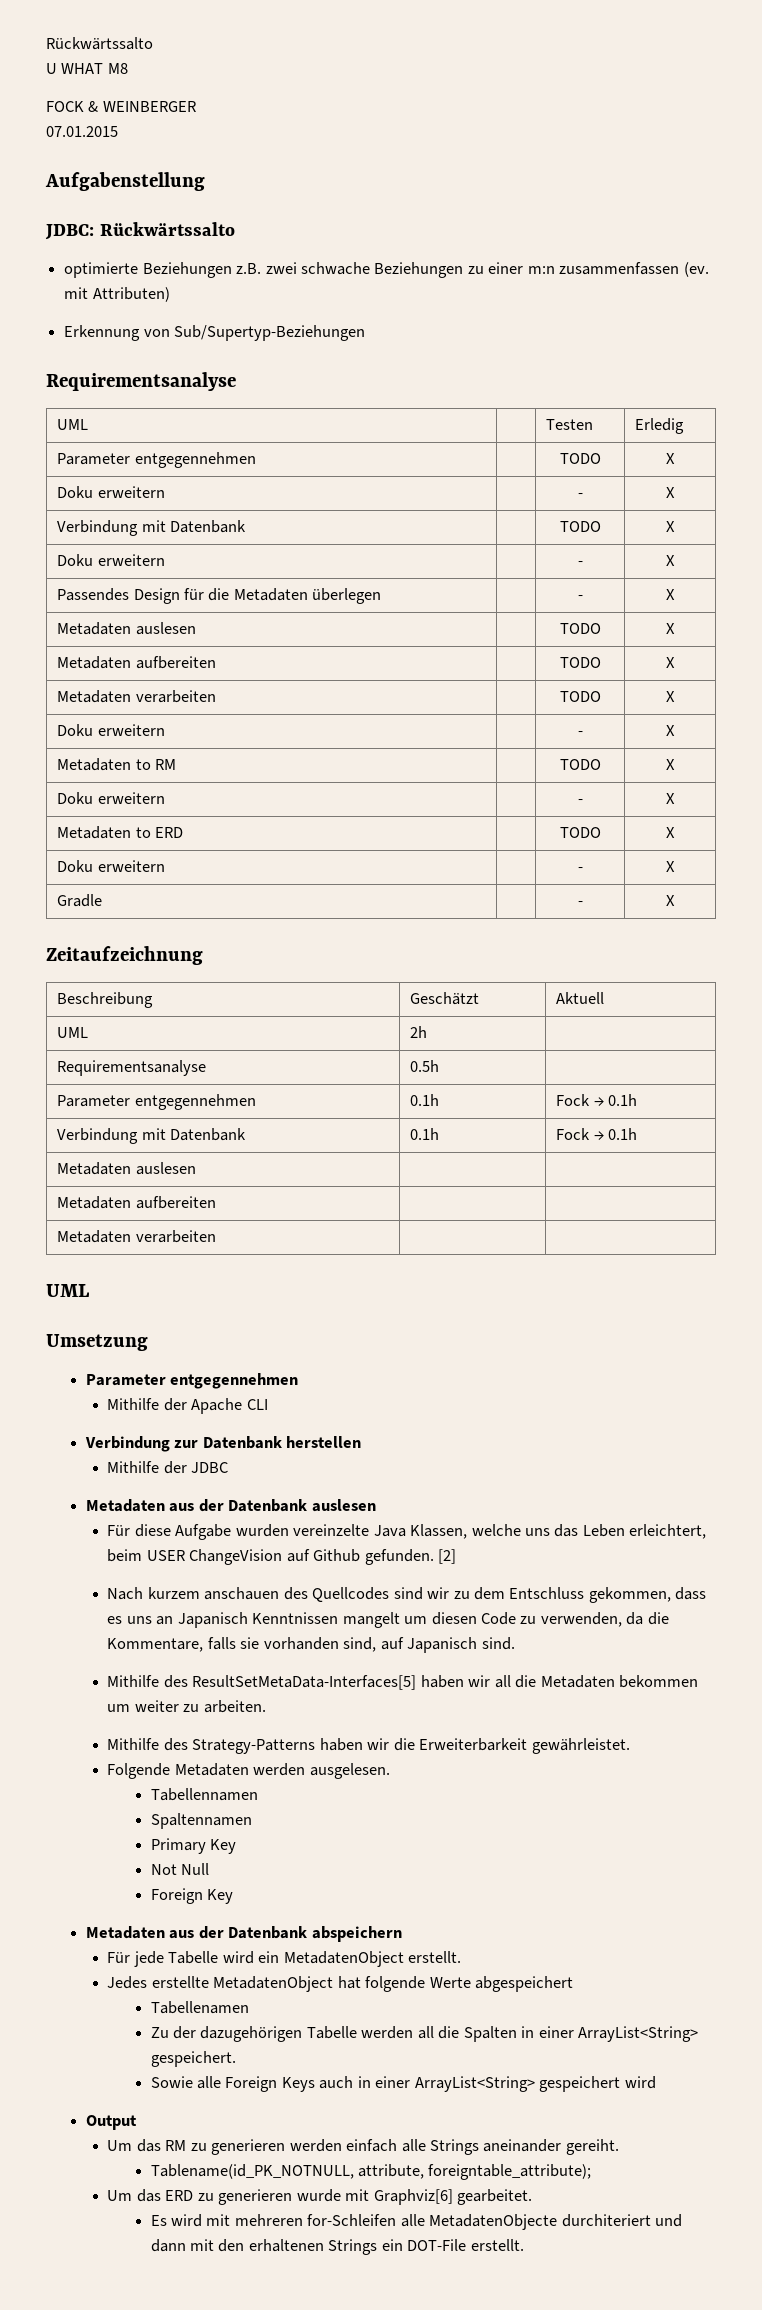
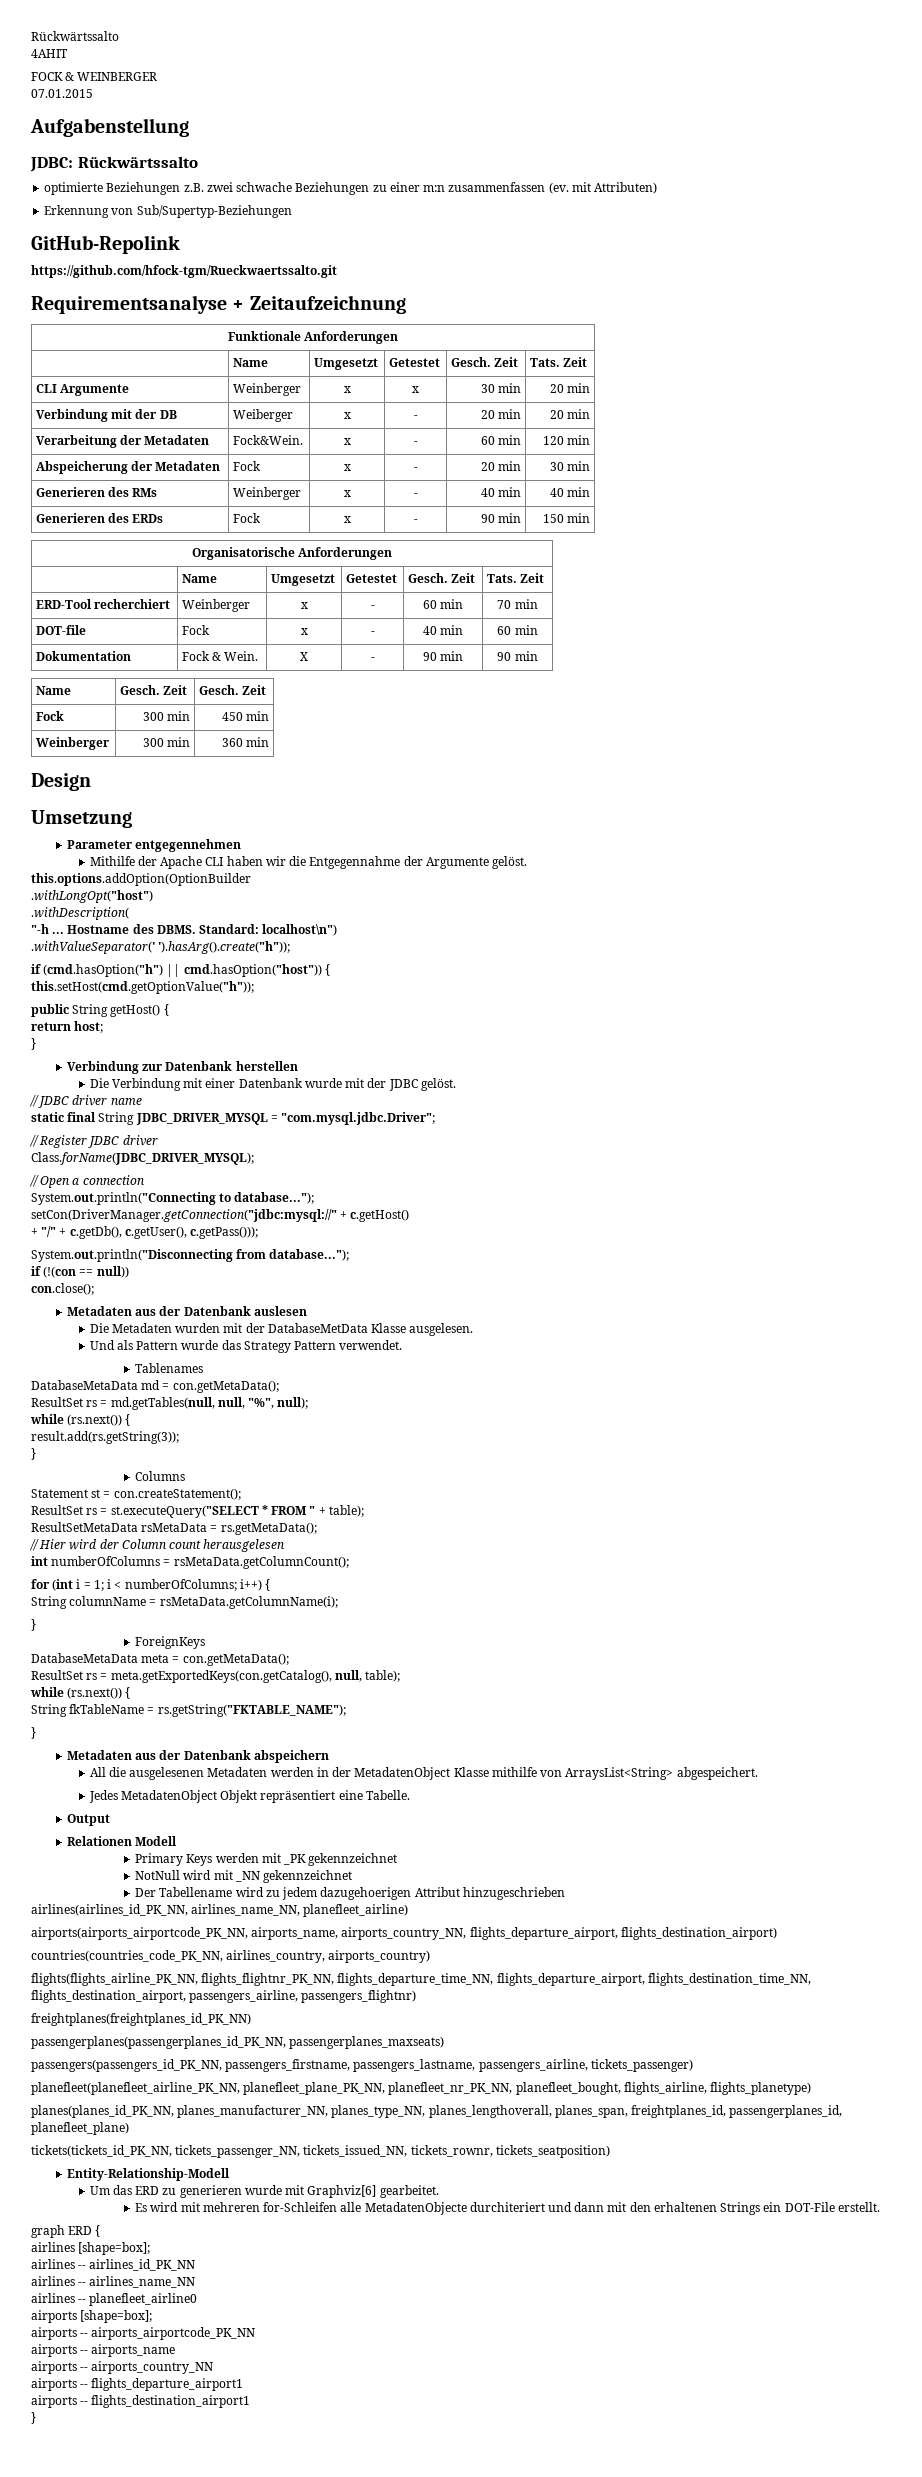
[46,37,153,50] [46,63,128,74] Rückwärtssalto // U WHAT M8 -> [31,31,119,41] [31,49,68,58] Rückwärtssalto // 4AHIT
[46,372,236,391] [57,419,89,430] [546,419,594,430] [635,418,685,434] [57,452,256,468] [559,453,601,464] [666,453,675,464] [57,486,165,498] [577,493,583,498] [666,487,675,498] [57,520,246,536] [559,521,601,532] [666,521,675,532] [57,554,165,566] [577,561,583,566] [666,555,675,566] [57,588,382,604] [577,595,583,600] [666,589,675,600] [57,622,196,635] [559,623,601,634] [666,623,675,634] [57,656,216,669] [559,657,601,668] [666,657,675,668] [57,690,216,703] [559,691,601,702] [666,691,675,702] [57,724,165,736] [577,731,583,736] [666,725,675,736] [57,758,176,771] [559,759,601,770] [666,759,675,770] [57,792,165,804] [577,799,583,804] [666,793,675,804] [57,826,183,839] [559,827,601,838] [666,827,675,838] [57,860,165,872] [577,867,583,872] [666,861,675,872] [57,894,103,907] [577,901,583,906] [666,895,675,906] [46,946,203,965] [57,992,154,1008] [410,992,480,1005] [556,992,605,1004] [57,1027,89,1038] [410,1026,428,1038] [57,1060,207,1076] [410,1060,440,1072] [57,1094,256,1110] [410,1094,440,1106] [556,1094,637,1106] [57,1128,246,1144] [410,1128,440,1140] [556,1128,637,1140] [57,1162,196,1175] [57,1196,216,1209] [57,1230,216,1243] [46,1284,89,1297] // Requirementsanalyse // UML | | Testen | Erledig // Parameter entgegennehmen | | TODO | X // Doku erweitern | | - | X // Verbindung mit Datenbank | | TODO | X // Doku erweitern | | - | X // Passendes Design für die Metadaten überlegen | | - | X // Metadaten auslesen | | TODO | X // Metadaten aufbereiten | | TODO | X // Metadaten verarbeiten | | TODO | X // Doku erweitern | | - | X // Metadaten to RM | | TODO | X // Doku erweitern | | - | X // Metadaten to ERD | | TODO | X // Doku erweitern | | - | X // Gradle | | - | X // Zeitaufzeichnung // Beschreibung | Geschätzt | Aktuell // UML | 2h | // Requirementsanalyse | 0.5h | // Parameter entgegennehmen | 0.1h | Fock → 0.1h // Verbindung mit Datenbank | 0.1h | Fock → 0.1h // Metadaten auslesen | | // Metadaten aufbereiten | | // Metadaten verarbeiten | | // UML -> [31,235,180,254] [31,265,337,278] [31,295,406,314] [227,331,399,344] [233,358,269,367] [314,358,379,370] [389,358,441,367] [451,357,519,367] [530,357,588,367] [36,384,130,396] [233,383,302,396] [343,386,351,393] [412,386,419,393] [480,383,521,393] [549,383,590,393] [36,409,177,422] [233,409,294,422] [343,412,351,419] [413,415,418,419] [480,409,521,419] [549,409,590,419] [36,435,210,448] [233,435,304,445] [343,438,351,445] [413,441,418,445] [480,435,521,445] [542,435,590,445] [36,461,221,474] [233,461,262,471] [343,464,351,471] [413,467,418,471] [480,461,521,471] [549,461,590,471] [36,487,158,497] [233,487,302,500] [343,490,351,497] [413,493,418,497] [480,487,521,497] [549,487,590,497] [36,513,164,523] [233,513,262,523] [343,516,351,523] [413,519,418,523] [480,513,521,523] [542,513,590,523] [191,547,393,560] [182,574,218,583] [271,574,336,586] [346,574,398,583] [408,573,476,583] [487,573,545,583] [36,599,171,609] [182,599,251,612] [300,602,308,609] [370,605,375,609] [422,599,464,609] [497,599,538,609] [36,625,87,635] [182,625,211,635] [300,628,308,635] [370,631,375,635] [422,625,464,635] [497,625,538,635] [36,651,132,661] [182,651,259,661] [300,652,308,661] [370,657,375,661] [422,651,464,661] [497,651,538,661] [36,686,72,695] [120,685,188,695] [199,685,267,695] [36,711,65,721] [142,711,190,721] [221,711,269,721] [36,737,111,750] [142,737,190,747] [221,737,269,747] [31,773,91,791] // GitHub-Repolink // https://github.com/hfock-tgm/Rueckwaertssalto.git // Requirementsanalyse + Zeitaufzeichnung // Funktionale Anforderungen // | Name | Umgesetzt | Getestet | Gesch. Zeit | Tats. Zeit // CLI Argumente | Weinberger | x | x | 30 min | 20 min // Verbindung mit der DB | Weiberger | x | - | 20 min | 20 min // Verarbeitung der Metadaten | Fock&Wein. | x | - | 60 min | 120 min // Abspeicherung der Metadaten | Fock | x | - | 20 min | 30 min // Generieren des RMs | Weinberger | x | - | 40 min | 40 min // Generieren des ERDs | Fock | x | - | 90 min | 150 min // Organisatorische Anforderungen // | Name | Umgesetzt | Getestet | Gesch. Zeit | Tats. Zeit // ERD-Tool recherchiert | Weinberger | x | - | 60 min | 70 min // DOT-file | Fock | x | - | 40 min | 60 min // Dokumentation | Fock & Wein. | X | - | 90 min | 90 min // Name | Gesch. Zeit | Gesch. Zeit // Fock | 300 min | 450 min // Weinberger | 300 min | 360 min // Design
[84,1436,362,1452] [107,1461,229,1474] // Verbindung zur Datenbank herstellen // Mithilfe der JDBC -> [226,856,528,869] [31,873,251,886] [31,890,153,903] [31,907,129,920] [31,924,338,936] [31,941,291,954] [31,964,330,977] [31,981,254,994] [31,1004,169,1017] [31,1021,104,1033] [31,1038,36,1050] [66,1061,298,1074] [89,1078,456,1091] [29,1095,142,1108] [31,1112,436,1125] [29,1135,158,1148] [31,1152,254,1165] [29,1175,144,1188] [31,1192,315,1205] [31,1209,410,1222] [31,1226,259,1239] [31,1249,350,1262] [31,1266,129,1278] [31,1283,94,1295] haben wir die Entgegennahme der Argumente gelöst. // this.options.addOption(OptionBuilder // .withLongOpt("host") // .withDescription( // "-h ... Hostname des DBMS. Standard: localhost\n") // .withValueSeparator(' ').hasArg().create("h")); // if (cmd.hasOption("h") || cmd.hasOption("host")) { // this.setHost(cmd.getOptionValue("h")); // public String getHost() { // return host; // } // Verbindung zur Datenbank herstellen // Die Verbindung mit einer Datenbank wurde mit der JDBC gelöst. // // JDBC driver name // static final String JDBC_DRIVER_MYSQL = "com.mysql.jdbc.Driver"; // // Register JDBC driver // Class.forName(JDBC_DRIVER_MYSQL); // // Open a connection // System.out.println("Connecting to database..."); // setCon(DriverManager.getConnection("jdbc:mysql://" + c.getHost() // + "/" + c.getDb(), c.getUser(), c.getPass())); // System.out.println("Disconnecting from database..."); // if (!(con == null)) // con.close();
[107,1524,707,1540] [107,1549,457,1565] [107,1587,707,1603] [107,1612,669,1628] [107,1637,515,1653] [107,1675,698,1690] [107,1700,266,1713] [107,1738,630,1754] [107,1763,390,1779] [150,1788,258,1801] [150,1813,252,1829] [150,1838,237,1854] [150,1863,210,1875] [150,1888,234,1904] Für diese Aufgabe wurden vereinzelte Java Klassen, welche uns das Leben erleichtert, beim USER ChangeVision auf Github gefunden. [2] // Nach kurzem anschauen des Quellcodes sind wir zu dem Entschluss gekommen, dass es uns an Japanisch Kenntnissen mangelt um diesen Code zu verwenden, da die Kommentare, falls sie vorhanden sind, auf Japanisch sind. // Mithilfe des ResultSetMetaData-Interfaces[5] haben wir all die Metadaten bekommen um weiter zu arbeiten. // Mithilfe des Strategy-Patterns haben wir die Erweiterbarkeit gewährleistet. // Folgende Metadaten werden ausgelesen. // Tabellennamen // Spaltennamen // Primary Key // Not Null // Foreign Key -> [89,1323,474,1336] [89,1340,403,1353] [135,1363,204,1373] [31,1380,279,1393] [31,1397,309,1410] [30,1414,131,1426] [31,1431,179,1444] [31,1448,36,1460] [135,1471,186,1481] [31,1488,241,1500] [31,1505,364,1518] [31,1522,317,1535] [29,1539,285,1552] [31,1556,349,1569] [31,1579,271,1591] [31,1596,338,1609] [31,1619,36,1631] [135,1636,206,1649] [31,1653,289,1666] [31,1670,401,1683] [30,1687,131,1699] [31,1704,346,1717] [31,1727,36,1739] Die Metadaten wurden mit der DatabaseMetData Klasse ausgelesen. // Und als Pattern wurde das Strategy Pattern verwendet. // Tablenames // DatabaseMetaData md = con.getMetaData(); // ResultSet rs = md.getTables(null, null, "%", null); // while (rs.next()) { // result.add(rs.getString(3)); // } // Columns // Statement st = con.createStatement(); // ResultSet rs = st.executeQuery("SELECT * FROM " + table); // ResultSetMetaData rsMetaData = rs.getMetaData(); // // Hier wird der Column count herausgelesen // int numberOfColumns = rsMetaData.getColumnCount(); // for (int i = 1; i < numberOfColumns; i++) { // String columnName = rsMetaData.getColumnName(i); // } // ForeignKeys // DatabaseMetaData meta = con.getMetaData(); // ResultSet rs = meta.getExportedKeys(con.getCatalog(), null, table); // while (rs.next()) { // String fkTableName = rs.getString("FKTABLE_NAME"); // }
[107,1951,462,1967] [107,1976,574,1992] [150,2001,249,2014] [150,2026,699,2042] [150,2051,236,2067] [150,2076,656,2092] [85,2115,137,2130] [107,2139,619,2155] [150,2164,592,2180] Für jede Tabelle wird ein MetadatenObject erstellt. // Jedes erstellte MetadatenObject hat folgende Werte abgespeichert // Tabellenamen // Zu der dazugehörigen Tabelle werden all die Spalten in einer ArrayList<String> gespeichert. // Sowie alle Foreign Keys auch in einer ArrayList<String> gespeichert wird // Output // Um das RM zu generieren werden einfach alle Strings aneinander gereiht. // Tablename(id_PK_NOTNULL, attribute, foreigntable_attribute); -> [89,1767,758,1780] [88,1790,410,1803] [66,1814,110,1826] [66,1836,178,1846] [135,1853,398,1866] [135,1870,353,1883] [135,1887,565,1900] [31,1904,409,1917] [31,1927,777,1940] [31,1950,431,1963] [31,1973,811,1986] [31,1990,417,2003] [31,2013,251,2026] [31,2036,445,2049] [31,2059,693,2072] [31,2082,812,2095] [31,2105,843,2118] [31,2122,129,2135] [31,2145,610,2158] [66,2168,230,2181] All die ausgelesenen Metadaten werden in der MetadatenObject Klasse mithilfe von ArraysList<String> abgespeichert. // Jedes MetadatenObject Objekt repräsentiert eine Tabelle. // Output // Relationen Modell // Primary Keys werden mit _PK gekennzeichnet // NotNull wird mit _NN gekennzeichnet // Der Tabellename wird zu jedem dazugehoerigen Attribut hinzugeschrieben // airlines(airlines_id_PK_NN, airlines_name_NN, planefleet_airline) // airports(airports_airportcode_PK_NN, airports_name, airports_country_NN, flights_departure_airport, flights_destination_airport) // countries(countries_code_PK_NN, airlines_country, airports_country) // flights(flights_airline_PK_NN, flights_flightnr_PK_NN, flights_departure_time_NN, flights_departure_airport, flights_destination_time_NN, flights_destination_airport, passengers_airline, passengers_flightnr) // freightplanes(freightplanes_id_PK_NN) // passengerplanes(passengerplanes_id_PK_NN, passengerplanes_maxseats) // passengers(passengers_id_PK_NN, passengers_firstname, passengers_lastname, passengers_airline, tickets_passenger) // planefleet(planefleet_airline_PK_NN, planefleet_plane_PK_NN, planefleet_nr_PK_NN, planefleet_bought, flights_airline, flights_planetype) // planes(planes_id_PK_NN, planes_manufacturer_NN, planes_type_NN, planes_lengthoverall, planes_span, freightplanes_id, passengerplanes_id, planefleet_plane) // tickets(tickets_id_PK_NN, tickets_passenger_NN, tickets_issued_NN, tickets_rownr, tickets_seatposition) // Entity-Relationship-Modell
(524, 2245) none -> [31,2225,101,2238] [31,2242,151,2255] [31,2259,196,2271] [31,2276,196,2288] [31,2293,198,2306] [31,2310,153,2323] [31,2327,256,2340] [31,2344,176,2357] [31,2361,214,2374] [31,2378,244,2391] [31,2395,251,2408] [31,2412,36,2424] // graph ERD { // airlines [shape=box]; // airlines -- airlines_id_PK_NN // airlines -- airlines_name_NN // airlines -- planefleet_airline0 // airports [shape=box]; // airports -- airports_airportcode_PK_NN // airports -- airports_name // airports -- airports_country_NN // airports -- flights_departure_airport1 // airports -- flights_destination_airport1 // }

